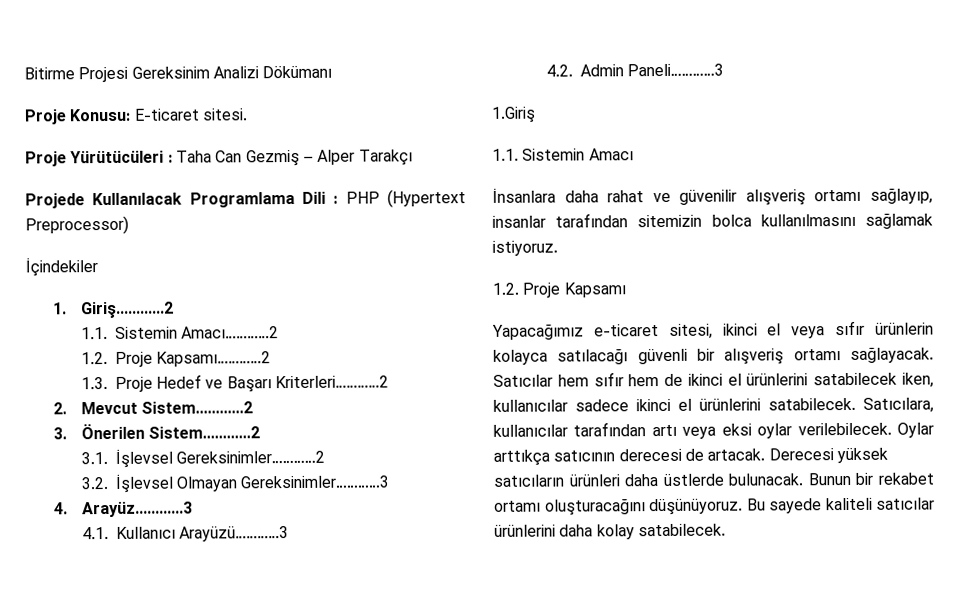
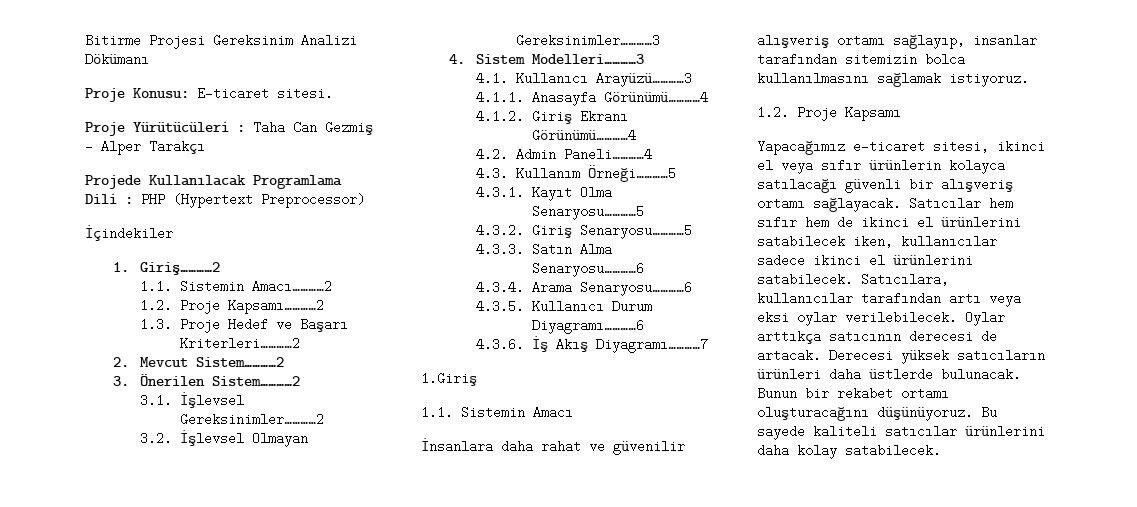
[81,501,193,518] Arayüz…………3 -> [476,54,645,64] Sistem Modelleri…………3
[545,63,725,77] 4.2. Admin Paneli…………3 -> [476,91,708,106] [476,110,628,124] [531,129,636,142] [476,148,652,161] [476,165,676,182] [476,186,612,201] [531,205,644,220] [476,224,692,239] [476,243,612,256] [531,262,644,277] [476,281,692,296] [476,300,652,313] [531,319,644,334] [476,336,708,353] 4.1.1. Anasayfa Görünümü…………4 // 4.1.2. Giriş Ekranı Görünümü…………4 // 4.2. Admin Paneli…………4 // 4.3. Kullanım Örneği…………5 // 4.3.1. Kayıt Olma Senaryosu…………5 // 4.3.2. Giriş Senaryosu…………5 // 4.3.3. Satın Alma Senaryosu…………6 // 4.3.4. Arama Senaryosu…………6 // 4.3.5. Kullanıcı Durum Diyagramı…………6 // 4.3.6. İş Akış Diyagramı…………7

